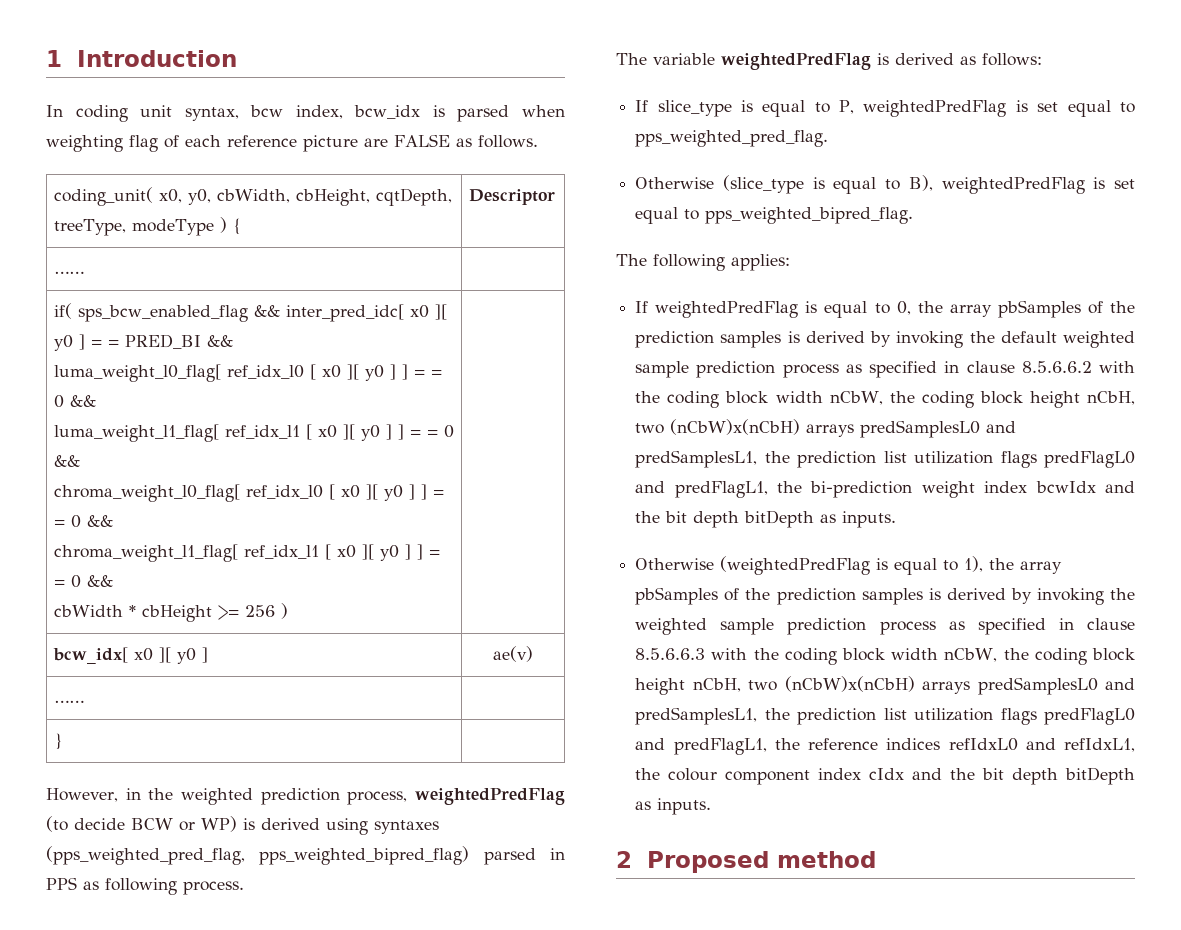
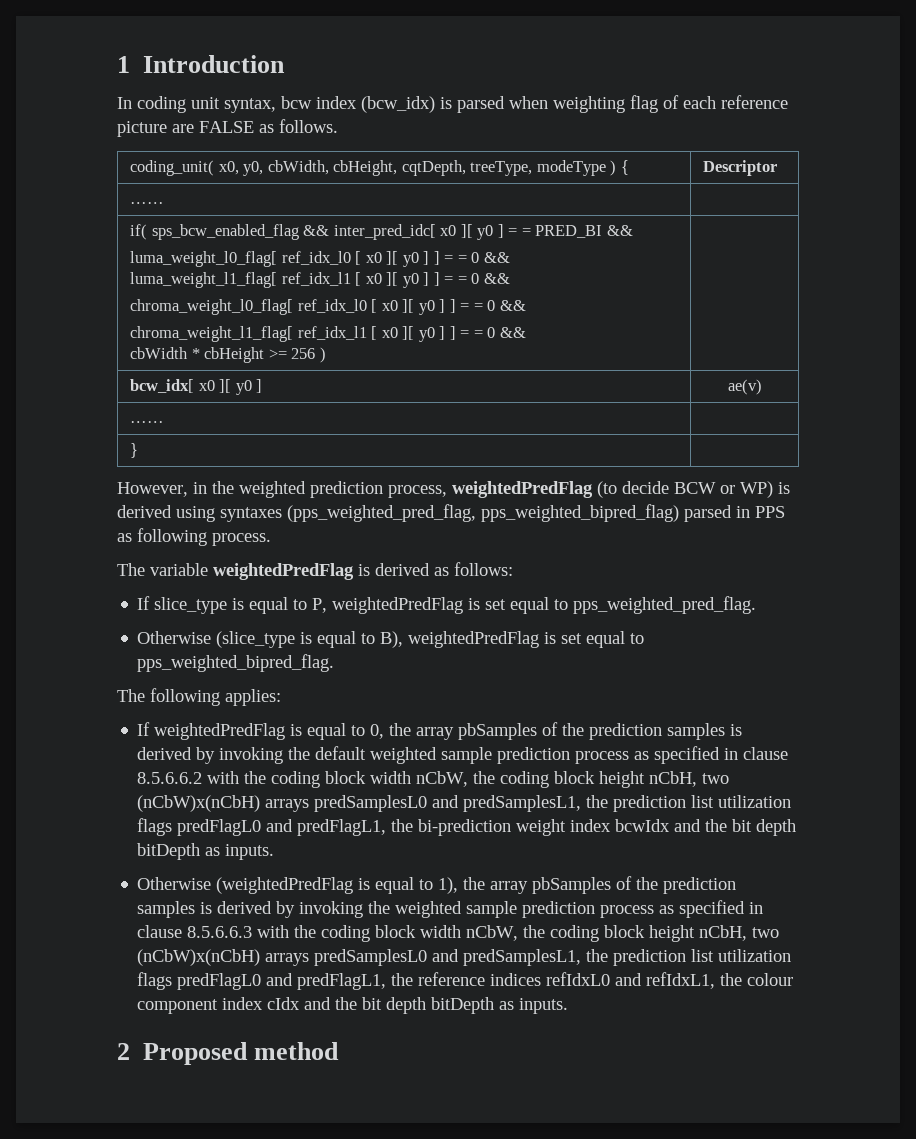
[295,105,421,119] index, bcw_idx -> [316,96,435,113] index (bcw_idx)

